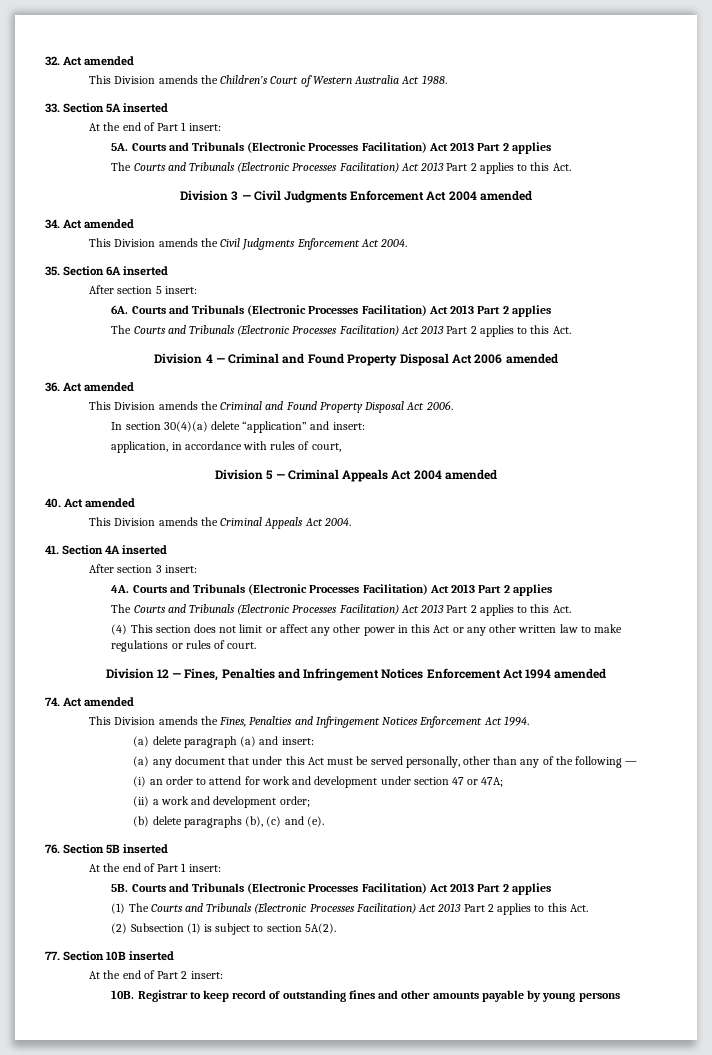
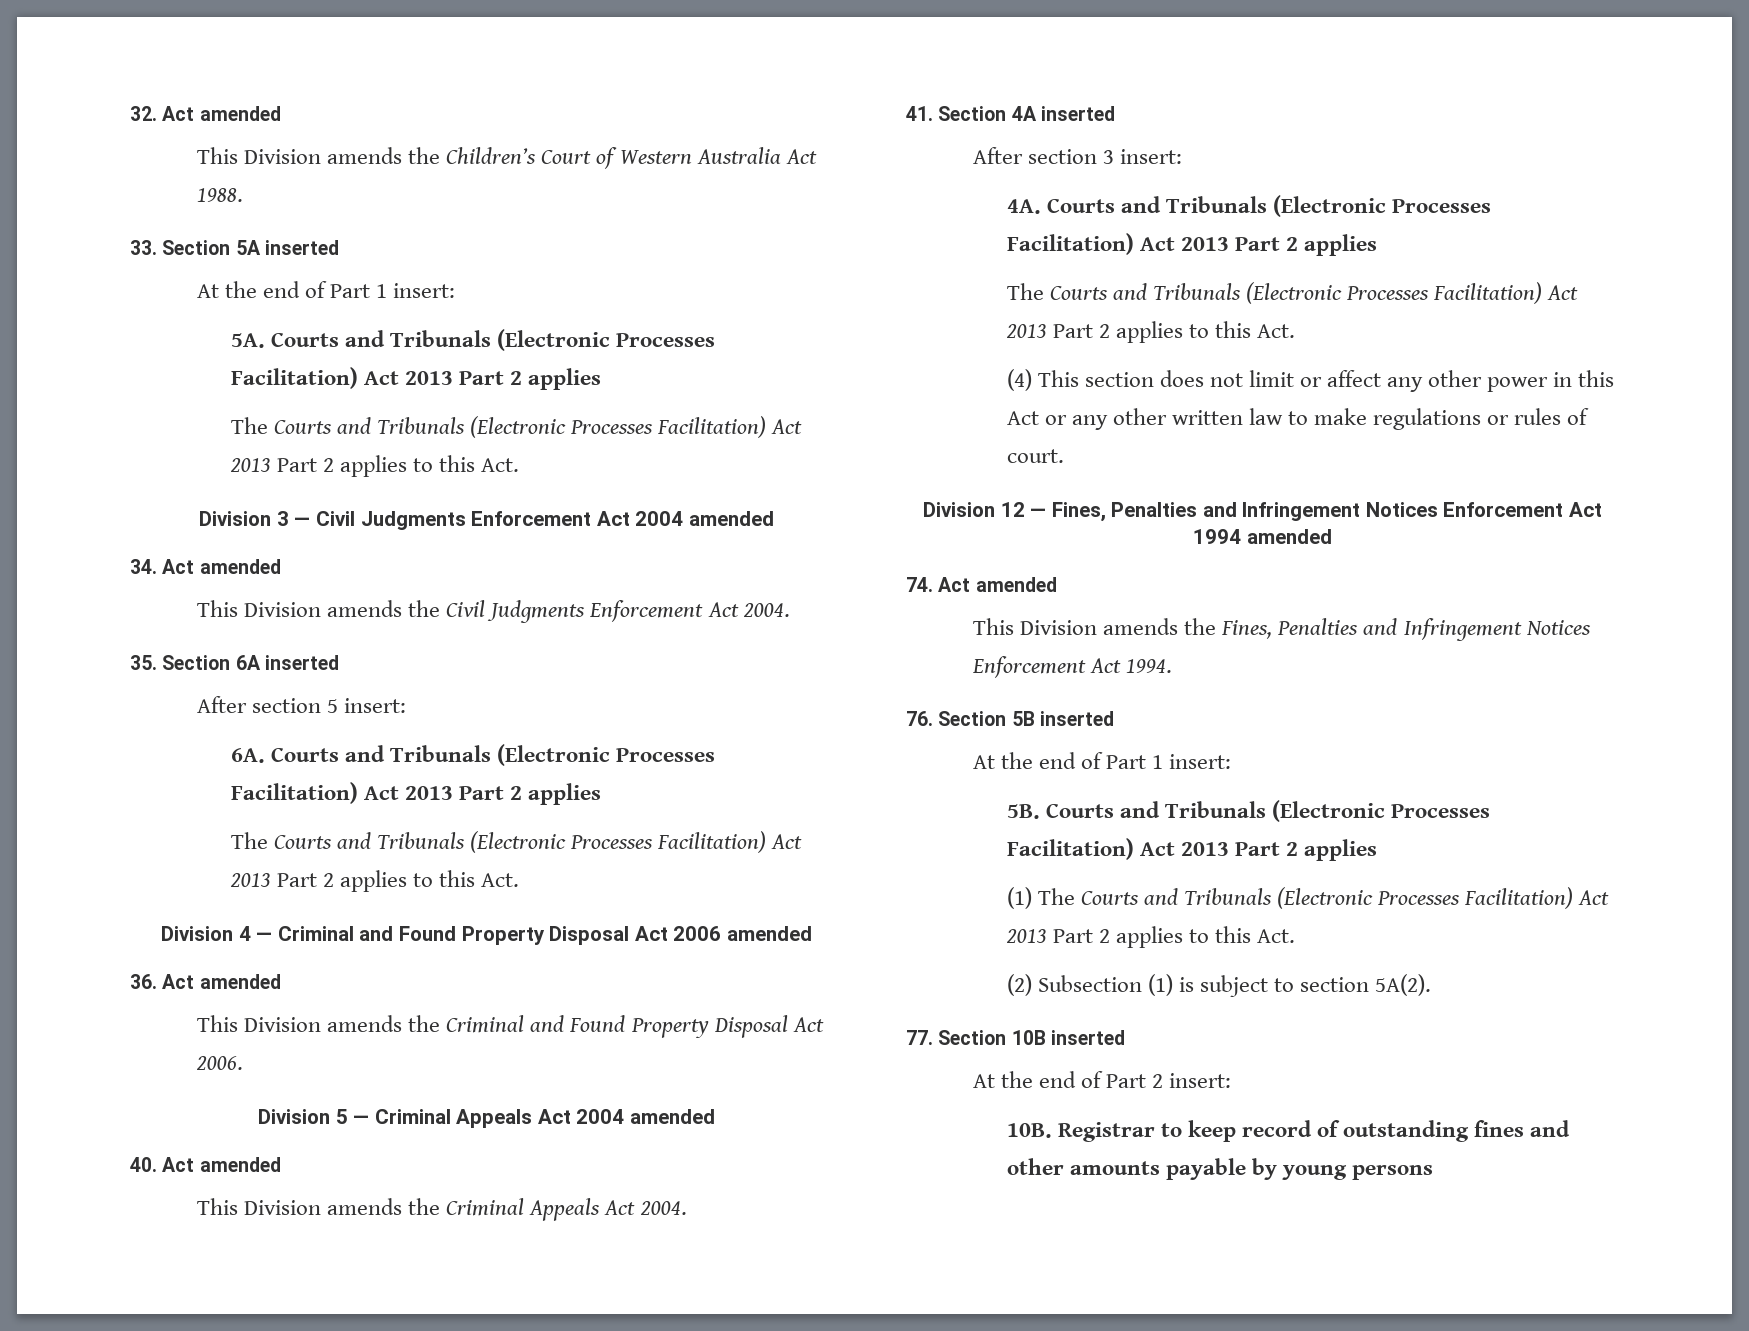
[111,421,365,433] [111,441,341,453] // In section 30(4)(a) delete “application” and insert: // application, in accordance with rules of court, -> (244, 1063) none
[133,736,314,748] [133,756,638,768] [133,776,504,788] [133,796,310,808] [133,816,324,828] // (a) delete paragraph (a) and insert: // (a) any document that under this Act must be served personally, other than any of the following — // (i) an order to attend for work and development under section 47 or 47A; // (ii) a work and development order; // (b) delete paragraphs (b), (c) and (e). -> (1173, 666) none

